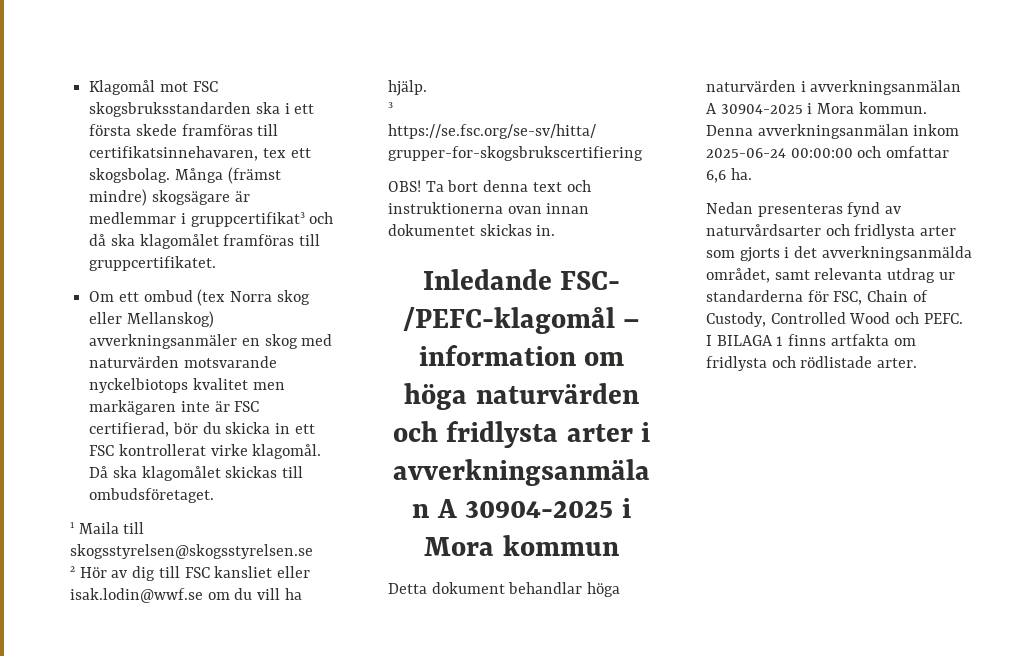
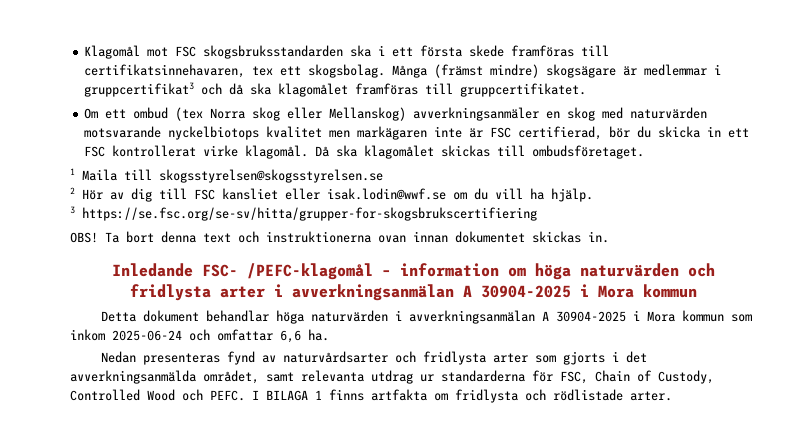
[858,102,927,114] [706,124,909,139] kommun. Denna avverkningsanmälan -> [682,310,753,322] kommun som
[790,148,853,158] 00:00:00 -> (182, 335) none

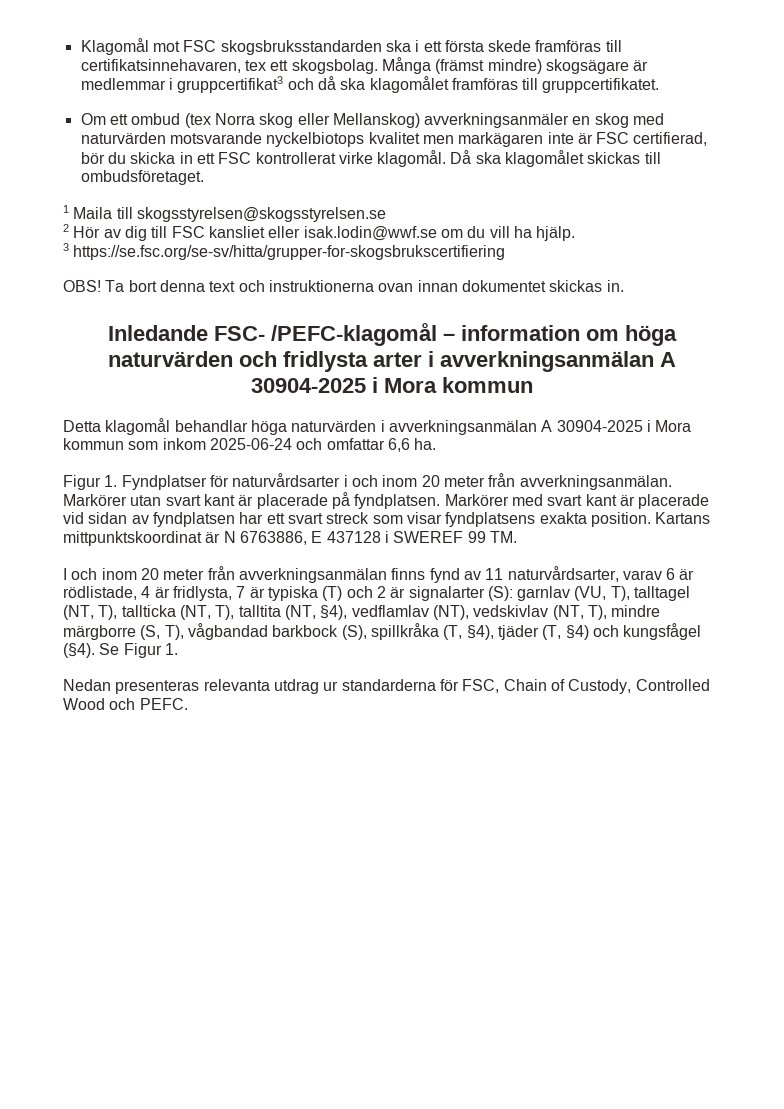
[143,310,200,322] dokument -> [105,418,171,435] klagomål
[101,351,648,365] [70,370,294,384] Nedan presenteras fynd av naturvårdsarter och fridlysta arter som gjorts i det avverkningsanmälda området, samt -> [63,473,672,490] [63,492,710,509] [63,512,711,527] [63,531,517,546] [63,566,695,583] [63,586,691,601] [63,605,661,620] [63,623,702,640] [63,643,178,658] [63,679,200,694] Figur 1. Fyndplatser för naturvårdsarter i och inom 20 meter från avverkningsanmälan. Markörer utan svart kant är placerade på fyndplatsen. Markörer med svart kant är placerade vid sidan av fyndplatsen har ett svart streck som visar fyndplatsens exakta position. Kartans mittpunktskoordinat är N 6763886, E 437128 i SWEREF 99 TM. // I och inom 20 meter från avverkningsanmälan finns fynd av 11 naturvårdsarter, varav 6 är rödlistade, 4 är fridlysta, 7 är typiska (T) och 2 är signalarter (S): garnlav (VU, T), talltagel (NT, T), tallticka (NT, T), talltita (NT, §4), vedflamlav (NT), vedskivlav (NT, T), mindre märgborre (S, T), vågbandad barkbock (S), spillkråka (T, §4), tjäder (T, §4) och kungsfågel (§4). Se Figur 1. // Nedan presenteras
[252,389,672,403] I BILAGA 1 finns artfakta om fridlysta och rödlistade arter. -> (188, 704) none

